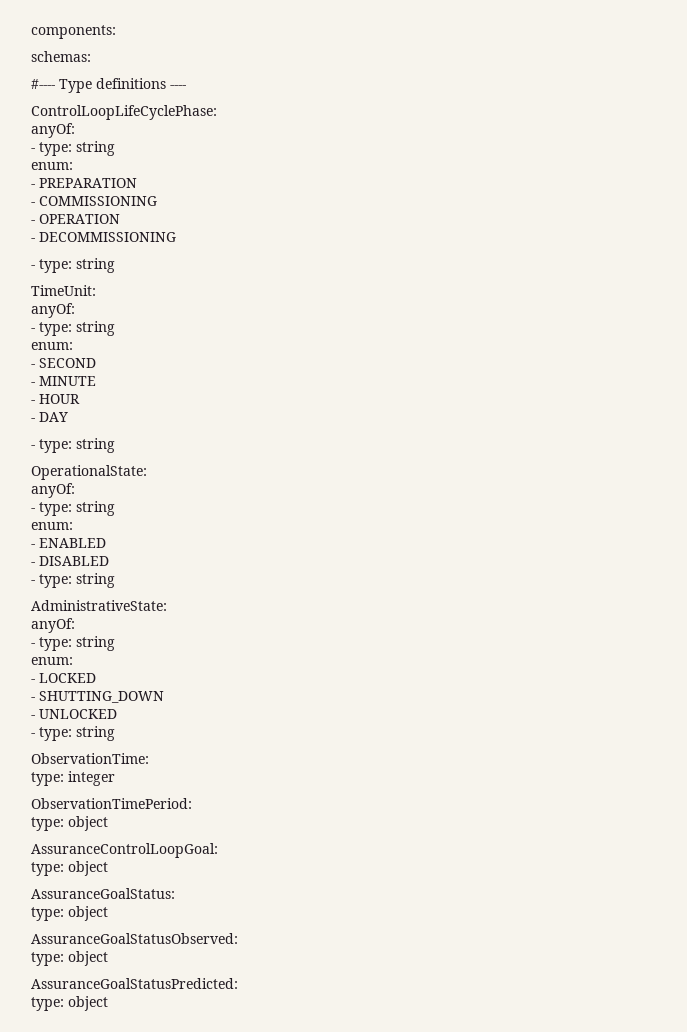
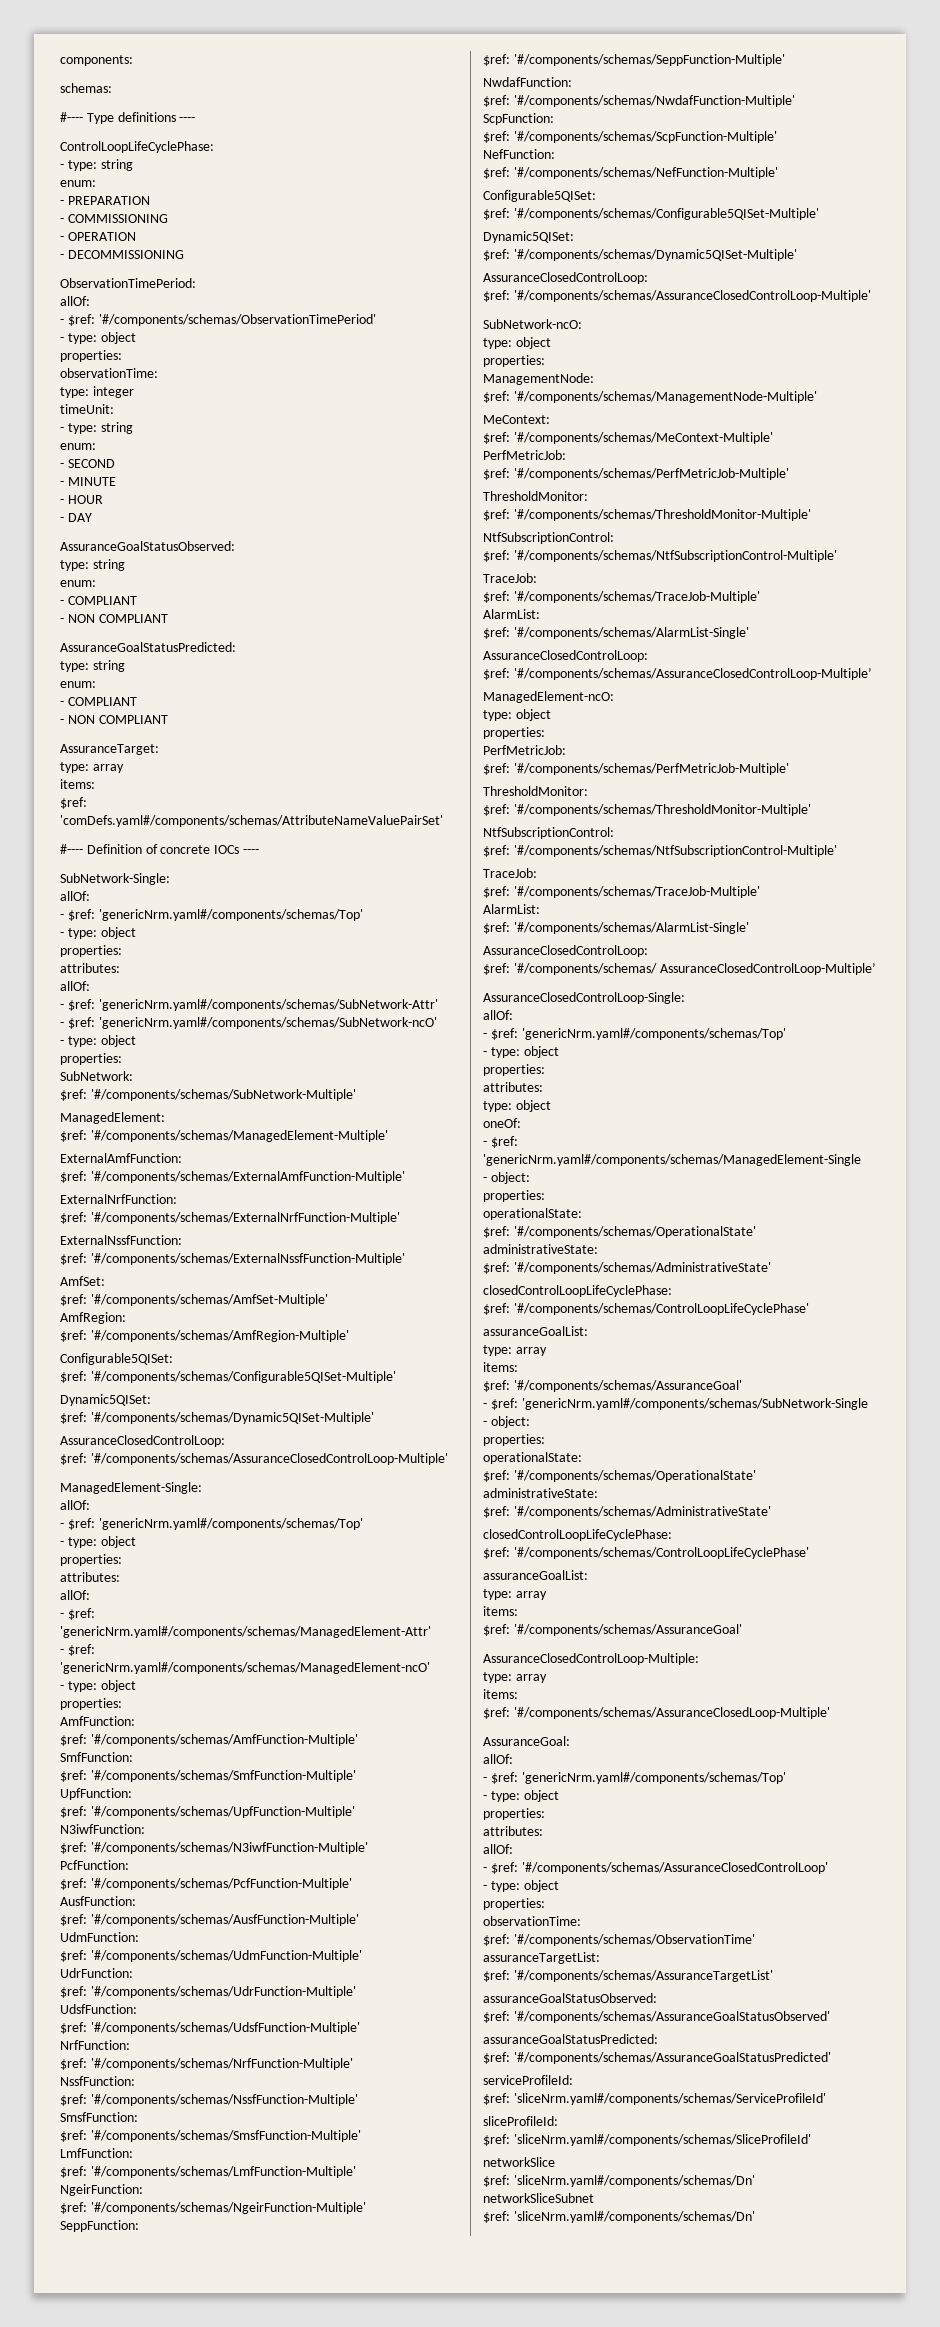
[31,123,75,138] // anyOf: -> (214, 147) none
[31,258,115,273] [31,285,96,296] [31,303,75,318] - type: string // TimeUnit: // anyOf: -> [60,278,196,288] [60,296,90,306] [60,314,376,326] [60,332,136,344] [60,350,122,362] [60,368,158,378] [60,386,134,398] [60,404,114,414] ObservationTimePeriod: // allOf: // - $ref: '#/components/schemas/ObservationTimePeriod' // - type: object // properties: // observationTime: // type: integer // timeUnit:
[31,438,115,453] [31,465,147,480] [31,483,75,498] [31,501,115,516] [31,522,73,530] [31,538,106,548] [31,556,109,566] [31,573,115,588] [31,600,167,611] [31,618,75,633] [31,636,115,651] [31,657,73,665] [31,673,96,683] [31,691,164,703] [31,709,117,719] [31,726,115,741] [31,753,149,764] [31,771,115,786] [31,798,192,809] [31,816,108,831] [31,843,218,858] [31,861,108,876] [31,888,175,899] [31,906,108,921] [31,933,238,944] [31,951,108,966] [31,978,238,989] [31,996,108,1011] - type: string // OperationalState: // anyOf: // - type: string // enum: // - ENABLED // - DISABLED // - type: string // AdministrativeState: // anyOf: // - type: string // enum: // - LOCKED // - SHUTTING_DOWN // - UNLOCKED // - type: string // ObservationTime: // type: integer // ObservationTimePeriod: // type: object // AssuranceControlLoopGoal: // type: object // AssuranceGoalStatus: // type: object // AssuranceGoalStatusObserved: // type: object // AssuranceGoalStatusPredicted: // type: object -> [60,541,235,551] [60,559,125,571] [60,580,96,587] [60,596,137,605] [60,614,168,623] [60,642,236,652] [60,660,125,672] [60,681,96,688] [60,697,137,706] [60,715,168,724] [60,744,159,755] [60,762,124,773] [60,779,95,789] [60,797,87,809] [60,815,443,827] [60,844,259,854] [60,873,170,885] [60,891,90,901] [60,909,363,921] [60,927,136,939] [60,945,122,957] [60,963,120,973] [60,981,90,991] [60,999,438,1011] [60,1017,437,1029] [60,1035,136,1047] [60,1053,122,1065] [60,1071,133,1081] [60,1089,356,1101] [60,1112,165,1124] [60,1130,388,1142] [60,1153,182,1163] [60,1171,405,1183] [60,1194,177,1204] [60,1212,400,1224] [60,1235,182,1245] [60,1253,405,1265] [60,1276,105,1286] [60,1294,328,1306] [60,1312,126,1324] [60,1330,349,1342] [60,1353,173,1365] [60,1371,396,1383] [60,1394,151,1406] [60,1412,374,1424] [60,1435,225,1447] [60,1453,448,1465] [60,1482,202,1494] [60,1500,90,1510] [60,1518,363,1530] [60,1536,136,1548] [60,1554,122,1566] [60,1572,120,1582] [60,1590,90,1600] [60,1608,95,1620] [60,1626,431,1638] [60,1644,95,1656] [60,1662,430,1674] [60,1680,136,1692] [60,1698,122,1710] [60,1716,135,1726] [60,1734,358,1746] [60,1752,133,1762] [60,1770,356,1782] [60,1788,132,1800] [60,1806,355,1818] [60,1824,145,1834] [60,1842,368,1854] [60,1860,129,1870] [60,1878,352,1890] [60,1896,136,1906] [60,1914,359,1926] [60,1932,139,1942] [60,1950,362,1962] [60,1968,133,1978] [60,1986,356,1998] [60,2004,137,2014] [60,2022,360,2034] [60,2040,130,2050] [60,2058,353,2070] [60,2076,135,2086] [60,2094,358,2106] [60,2112,138,2122] [60,2130,361,2142] [60,2148,133,2158] [60,2166,356,2178] [60,2184,143,2196] [60,2202,366,2214] [60,2220,139,2232] [483,54,785,66] [483,77,572,87] [483,95,795,107] [483,113,554,125] [483,131,777,143] [483,149,555,159] [483,167,778,179] [483,190,596,202] [483,208,819,220] [483,231,574,243] [483,249,797,261] [483,272,648,284] [483,290,871,302] [483,319,582,329] [483,337,551,349] [483,355,545,367] [483,373,594,385] [483,391,817,403] [483,415,550,424] [483,432,773,444] [483,450,566,460] [483,468,789,480] [483,491,588,501] [483,509,811,521] [483,532,614,544] [483,550,837,562] [483,573,537,583] [483,591,760,603] [483,609,540,619] [483,627,749,639] [483,650,648,662] [483,668,872,680] [483,691,614,703] [483,709,551,721] [483,727,545,739] [483,745,566,755] [483,763,789,775] [483,786,588,796] [483,804,811,816] [483,827,614,839] [483,845,837,857] [483,868,537,878] [483,886,760,898] [483,904,540,914] [483,922,749,934] [483,945,648,957] [483,963,876,975] [483,992,685,1004] [483,1010,513,1020] [483,1028,786,1040] [483,1046,559,1058] [483,1064,545,1076] [483,1082,543,1092] [483,1100,551,1112] [483,1118,521,1128] [483,1136,518,1148] [483,1154,861,1166] [483,1172,530,1184] [483,1190,545,1202] [483,1208,582,1220] [483,1226,756,1238] [483,1244,598,1254] [483,1262,771,1274] [483,1285,672,1297] [483,1303,809,1315] [483,1326,588,1336] [483,1345,547,1356] [483,1362,518,1372] [483,1380,742,1392] [483,1398,868,1410] [483,1416,530,1428] [483,1434,545,1446] [483,1452,582,1464] [483,1470,756,1482] [483,1488,598,1498] [483,1506,771,1518] [483,1529,672,1541] [483,1547,809,1559] [483,1570,588,1580] [483,1589,547,1600] [483,1606,518,1616] [483,1624,742,1636] [483,1653,699,1665] [483,1672,547,1683] [483,1689,518,1699] [483,1707,830,1719] [483,1736,570,1746] [483,1754,513,1764] [483,1772,786,1784] [483,1790,559,1802] [483,1808,545,1820] [483,1826,543,1836] [483,1844,513,1854] [483,1862,828,1874] [483,1880,559,1892] [483,1898,545,1910] [483,1916,581,1926] [483,1934,755,1946] [483,1952,600,1964] [483,1970,773,1982] [483,1993,657,2003] [483,2011,830,2023] [483,2034,658,2044] [483,2052,831,2064] [483,2075,573,2085] [483,2093,826,2105] [483,2116,558,2126] [483,2134,811,2146] [483,2157,555,2167] [483,2175,755,2187] [483,2193,594,2203] [483,2211,755,2223] AssuranceGoalStatusObserved: // type: string // enum: // - COMPLIANT // - NON COMPLIANT // AssuranceGoalStatusPredicted: // type: string // enum: // - COMPLIANT // - NON COMPLIANT // AssuranceTarget: // type: array // items: // $ref: 'comDefs.yaml#/components/schemas/AttributeNameValuePairSet' // #---- Definition of concrete IOCs ---- // SubNetwork-Single: // allOf: // - $ref: 'genericNrm.yaml#/components/schemas/Top' // - type: object // properties: // attributes: // allOf: // - $ref: 'genericNrm.yaml#/components/schemas/SubNetwork-Attr' // - $ref: 'genericNrm.yaml#/components/schemas/SubNetwork-ncO' // - type: object // properties: // SubNetwork: // $ref: '#/components/schemas/SubNetwork-Multiple' // ManagedElement: // $ref: '#/components/schemas/ManagedElement-Multiple' // ExternalAmfFunction: // $ref: '#/components/schemas/ExternalAmfFunction-Multiple' // ExternalNrfFunction: // $ref: '#/components/schemas/ExternalNrfFunction-Multiple' // ExternalNssfFunction: // $ref: '#/components/schemas/ExternalNssfFunction-Multiple' // AmfSet: // $ref: '#/components/schemas/AmfSet-Multiple' // AmfRegion: // $ref: '#/components/schemas/AmfRegion-Multiple' // Configurable5QISet: // $ref: '#/components/schemas/Configurable5QISet-Multiple' // Dynamic5QISet: // $ref: '#/components/schemas/Dynamic5QISet-Multiple' // AssuranceClosedControlLoop: // $ref: '#/components/schemas/AssuranceClosedControlLoop-Multiple' // ManagedElement-Single: // allOf: // - $ref: 'genericNrm.yaml#/components/schemas/Top' // - type: object // properties: // attributes: // allOf: // - $ref: 'genericNrm.yaml#/components/schemas/ManagedElement-Attr' // - $ref: 'genericNrm.yaml#/components/schemas/ManagedElement-ncO' // - type: object // properties: // AmfFunction: // $ref: '#/components/schemas/AmfFunction-Multiple' // SmfFunction: // $ref: '#/components/schemas/SmfFunction-Multiple' // UpfFunction: // $ref: '#/components/schemas/UpfFunction-Multiple' // N3iwfFunction: // $ref: '#/components/schemas/N3iwfFunction-Multiple' // PcfFunction: // $ref: '#/components/schemas/PcfFunction-Multiple' // AusfFunction: // $ref: '#/components/schemas/AusfFunction-Multiple' // UdmFunction: // $ref: '#/components/schemas/UdmFunction-Multiple' // UdrFunction: // $ref: '#/components/schemas/UdrFunction-Multiple' // UdsfFunction: // $ref: '#/components/schemas/UdsfFunction-Multiple' // NrfFunction: // $ref: '#/components/schemas/NrfFunction-Multiple' // NssfFunction: // $ref: '#/components/schemas/NssfFunction-Multiple' // SmsfFunction: // $ref: '#/components/schemas/SmsfFunction-Multiple' // LmfFunction: // $ref: '#/components/schemas/LmfFunction-Multiple' // NgeirFunction: // $ref: '#/components/schemas/NgeirFunction-Multiple' // SeppFunction: // $ref: '#/components/schemas/SeppFunction-Multiple' // NwdafFunction: // $ref: '#/components/schemas/NwdafFunction-Multiple' // ScpFunction: // $ref: '#/components/schemas/ScpFunction-Multiple' // NefFunction: // $ref: '#/components/schemas/NefFunction-Multiple' // Configurable5QISet: // $ref: '#/components/schemas/Configurable5QISet-Multiple' // Dynamic5QISet: // $ref: '#/components/schemas/Dynamic5QISet-Multiple' // AssuranceClosedControlLoop: // $ref: '#/components/schemas/AssuranceClosedControlLoop-Multiple' // SubNetwork-ncO: // type: object // properties: // ManagementNode: // $ref: '#/components/schemas/ManagementNode-Multiple' // MeContext: // $ref: '#/components/schemas/MeContext-Multiple' // PerfMetricJob: // $ref: '#/components/schemas/PerfMetricJob-Multiple' // ThresholdMonitor: // $ref: '#/components/schemas/ThresholdMonitor-Multiple' // NtfSubscriptionControl: // $ref: '#/components/schemas/NtfSubscriptionControl-Multiple' // TraceJob: // $ref: '#/components/schemas/TraceJob-Multiple' // AlarmList: // $ref: '#/components/schemas/AlarmList-Single' // AssuranceClosedControlLoop: // $ref: '#/components/schemas/AssuranceClosedControlLoop-Multiple’ // ManagedElement-ncO: // type: object // properties: // PerfMetricJob: // $ref: '#/components/schemas/PerfMetricJob-Multiple' // ThresholdMonitor: // $ref: '#/components/schemas/ThresholdMonitor-Multiple' // NtfSubscriptionControl: // $ref: '#/components/schemas/NtfSubscriptionControl-Multiple' // TraceJob: // $ref: '#/components/schemas/TraceJob-Multiple' // AlarmList: // $ref: '#/components/schemas/AlarmList-Single' // AssuranceClosedControlLoop: // $ref: '#/components/schemas/ AssuranceClosedControlLoop-Multiple’ // AssuranceClosedControlLoop-Single: // allOf: // - $ref: 'genericNrm.yaml#/components/schemas/Top' // - type: object // properties: // attributes: // type: object // oneOf: // - $ref: 'genericNrm.yaml#/components/schemas/ManagedElement-Single // - object: // properties: // operationalState: // $ref: '#/components/schemas/OperationalState' // administrativeState: // $ref: '#/components/schemas/AdministrativeState' // closedControlLoopLifeCyclePhase: // $ref: '#/components/schemas/ControlLoopLifeCyclePhase' // assuranceGoalList: // type: array // items: // $ref: '#/components/schemas/AssuranceGoal' // - $ref: 'genericNrm.yaml#/components/schemas/SubNetwork-Single // - object: // properties: // operationalState: // $ref: '#/components/schemas/OperationalState' // administrativeState: // $ref: '#/components/schemas/AdministrativeState' // closedControlLoopLifeCyclePhase: // $ref: '#/components/schemas/ControlLoopLifeCyclePhase' // assuranceGoalList: // type: array // items: // $ref: '#/components/schemas/AssuranceGoal' // AssuranceClosedControlLoop-Multiple: // type: array // items: // $ref: '#/components/schemas/AssuranceClosedLoop-Multiple' // AssuranceGoal: // allOf: // - $ref: 'genericNrm.yaml#/components/schemas/Top' // - type: object // properties: // attributes: // allOf: // - $ref: '#/components/schemas/AssuranceClosedControlLoop' // - type: object // properties: // observationTime: // $ref: '#/components/schemas/ObservationTime' // assuranceTargetList: // $ref: '#/components/schemas/AssuranceTargetList' // assuranceGoalStatusObserved: // $ref: '#/components/schemas/AssuranceGoalStatusObserved' // assuranceGoalStatusPredicted: // $ref: '#/components/schemas/AssuranceGoalStatusPredicted' // serviceProfileId: // $ref: 'sliceNrm.yaml#/components/schemas/ServiceProfileId' // sliceProfileId: // $ref: 'sliceNrm.yaml#/components/schemas/SliceProfileId' // networkSlice // $ref: 'sliceNrm.yaml#/components/schemas/Dn' // networkSliceSubnet // $ref: 'sliceNrm.yaml#/components/schemas/Dn'

